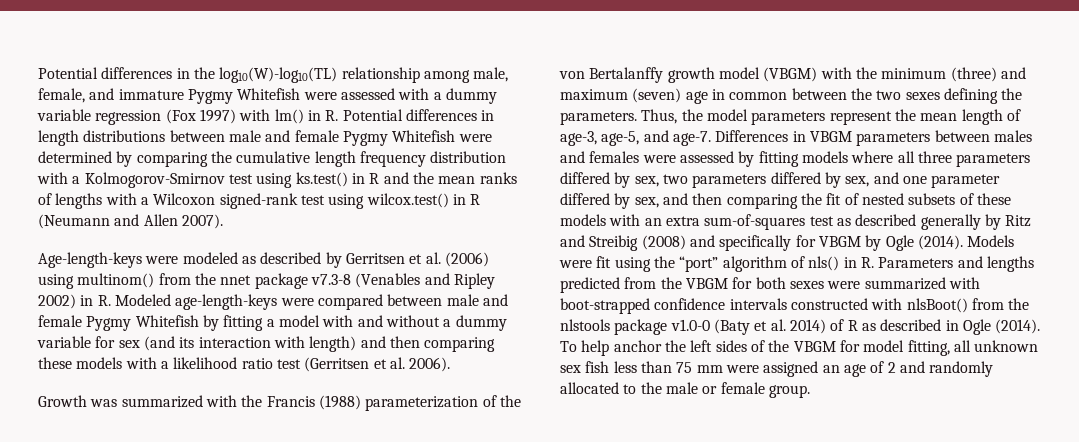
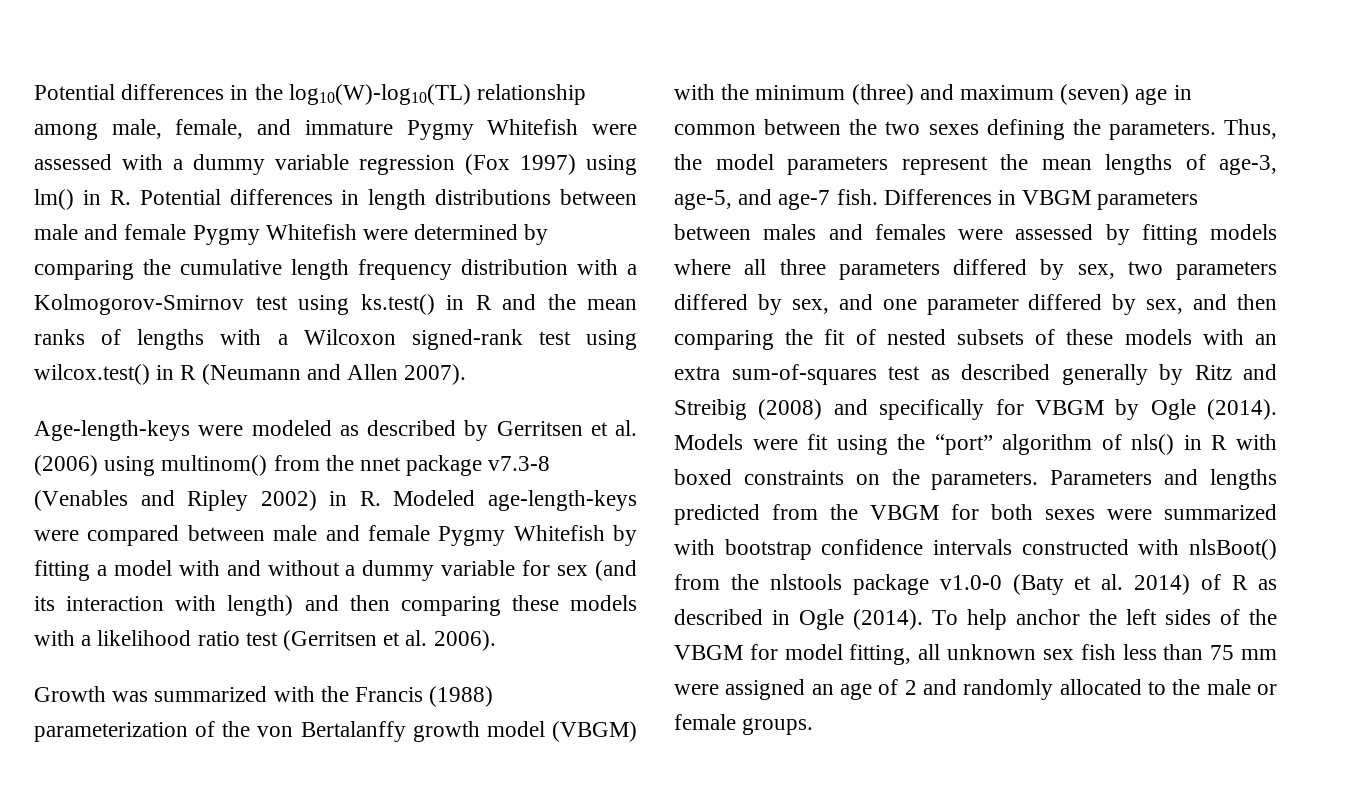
[239,109,271,121] with -> [586,155,637,175] using
[961,109,1003,125] length -> [1105,154,1172,175] lengths
[672,131,711,146] age-7. -> [778,189,878,210] age-7 fish.
[860,257,874,268] R. -> [1211,434,1277,450] [674,469,1039,490] R with boxed constraints on the parameters.
[560,298,650,314] boot-strapped -> [724,539,812,560] bootstrap
[768,385,810,398] group. -> [742,718,814,735] groups.

